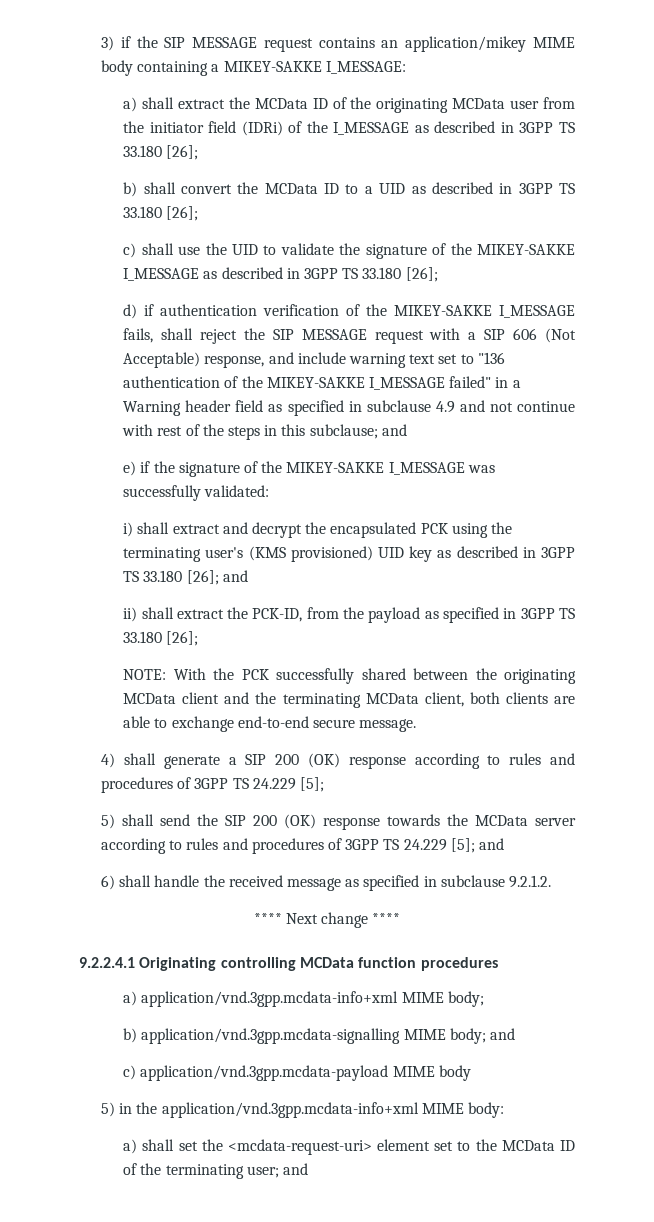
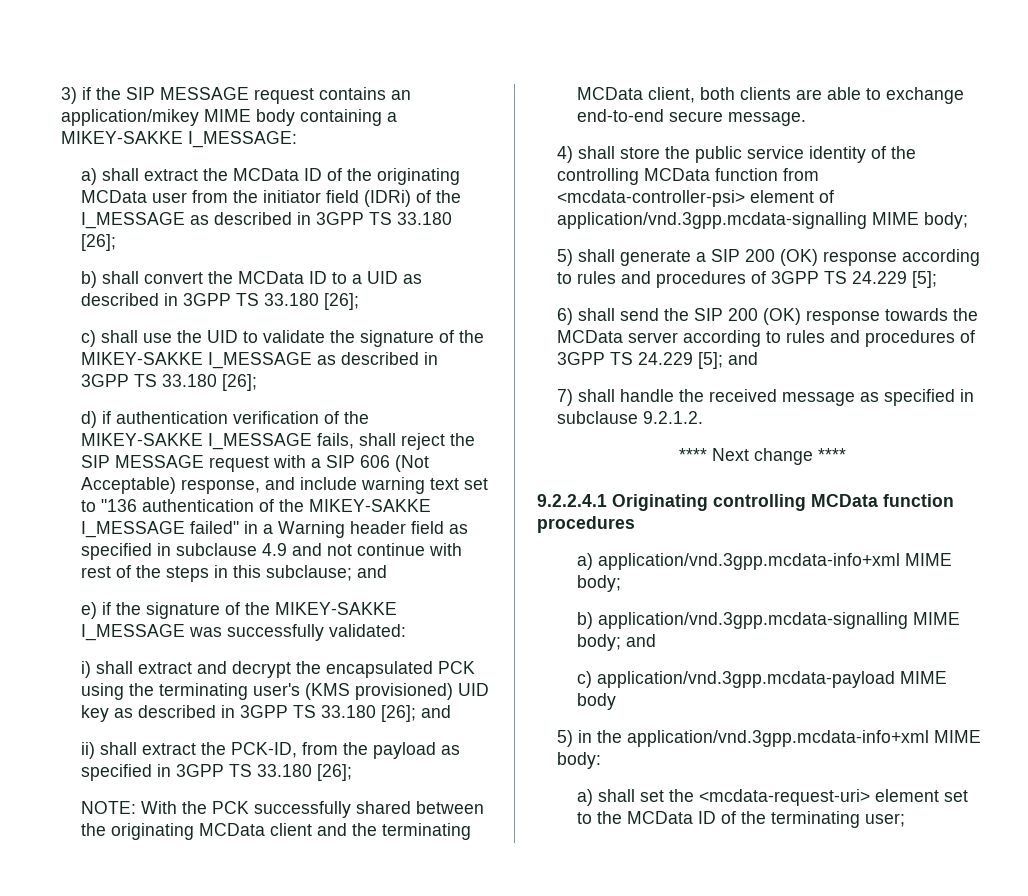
(156, 759) none -> [620,146,917,163] [557,168,820,185] [557,190,835,207] [557,212,969,229] [557,249,616,266] store the public service identity of the controlling MCData function from <mcdata-controller-psi> element of application/vnd.3gpp.mcdata-signalling MIME body; // 5) shall
[101,814,116,829] 5) -> [557,308,574,325] 6)
[101,875,116,890] 6) -> [557,389,574,406] 7)
[282,1163,308,1175] and -> (906, 820) none

